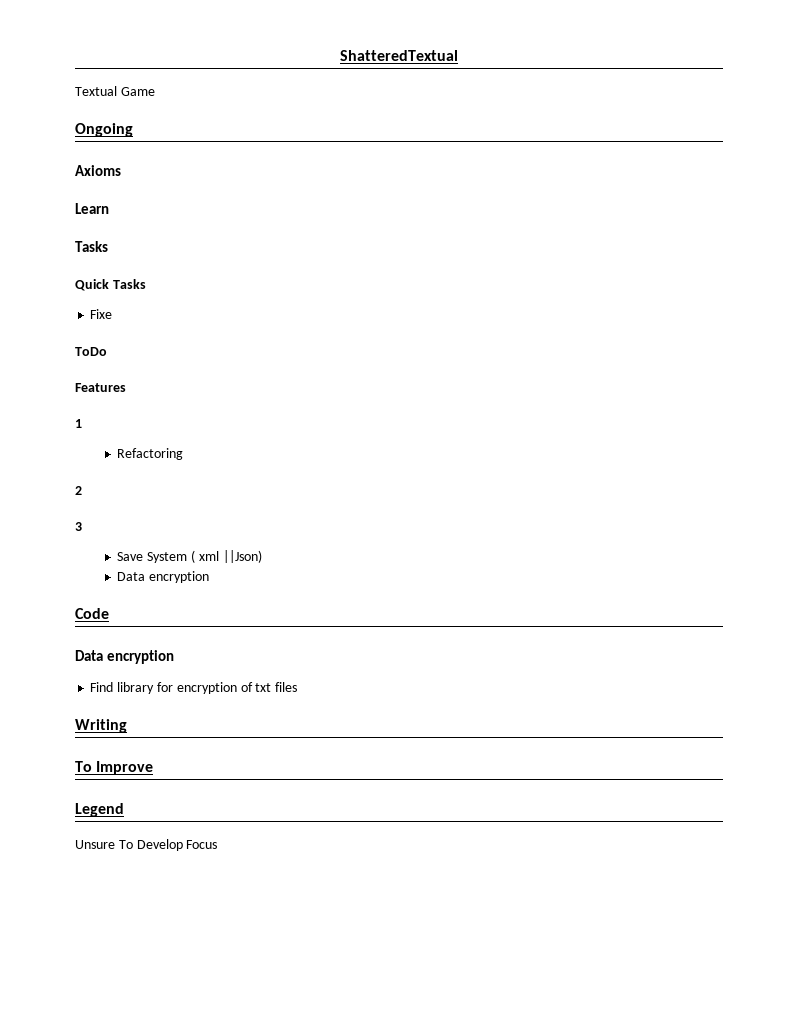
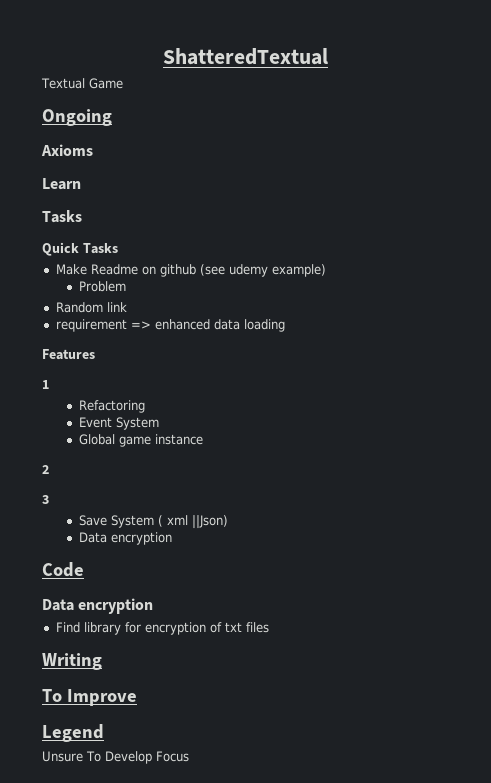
[90,309,113,319] [75,347,107,356] [75,383,126,392] [75,419,82,428] [117,448,184,460] Fixe // ToDo // Features // 1 // Refactoring -> [55,264,326,277] [78,281,126,292] [55,302,127,313] [55,319,285,332] [42,349,95,360] [42,380,49,389] [78,400,145,413] [78,417,159,430] [78,434,203,447] Make Readme on github (see udemy example) // Problem // Random link // requirement => enhanced data loading // Features // 1 // Refactoring // Event System // Global game instance

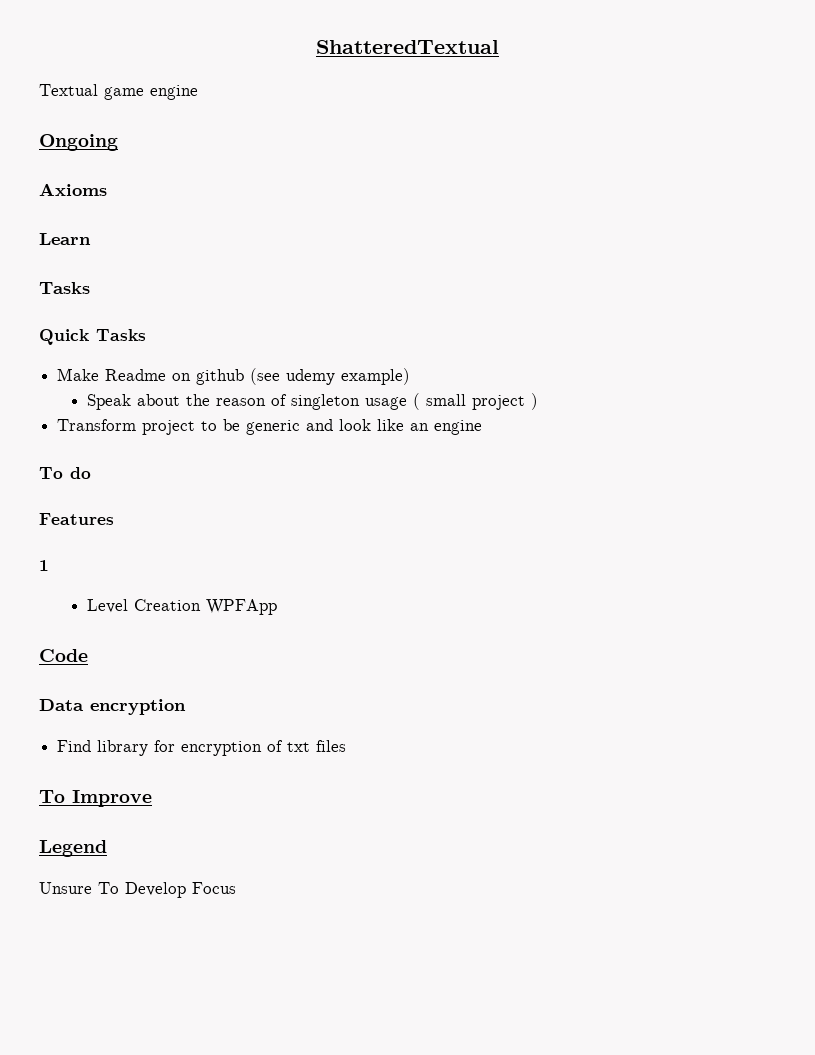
[88,78,123,89] Game -> [104,85,198,100] game engine
[78,281,126,292] [55,302,127,313] [55,319,285,332] [42,349,95,360] [42,380,49,389] [78,400,145,413] [78,417,159,430] [78,434,203,447] [42,465,49,474] [42,495,49,504] [78,515,228,529] [78,532,172,545] Problem // Random link // requirement => enhanced data loading // Features // 1 // Refactoring // Event System // Global game instance // 2 // 3 // Save System ( xml ||Json) // Data encryption -> [87,393,539,410] [57,419,483,435] [39,467,91,479] [39,513,114,525] [39,560,49,571] [87,599,278,615] Speak about the reason of singleton usage ( small project ) // Transform project to be generic and look like an engine // To do // Features // 1 // Level Creation WPFApp
[42,653,102,670] // Writing -> (347, 746) none

